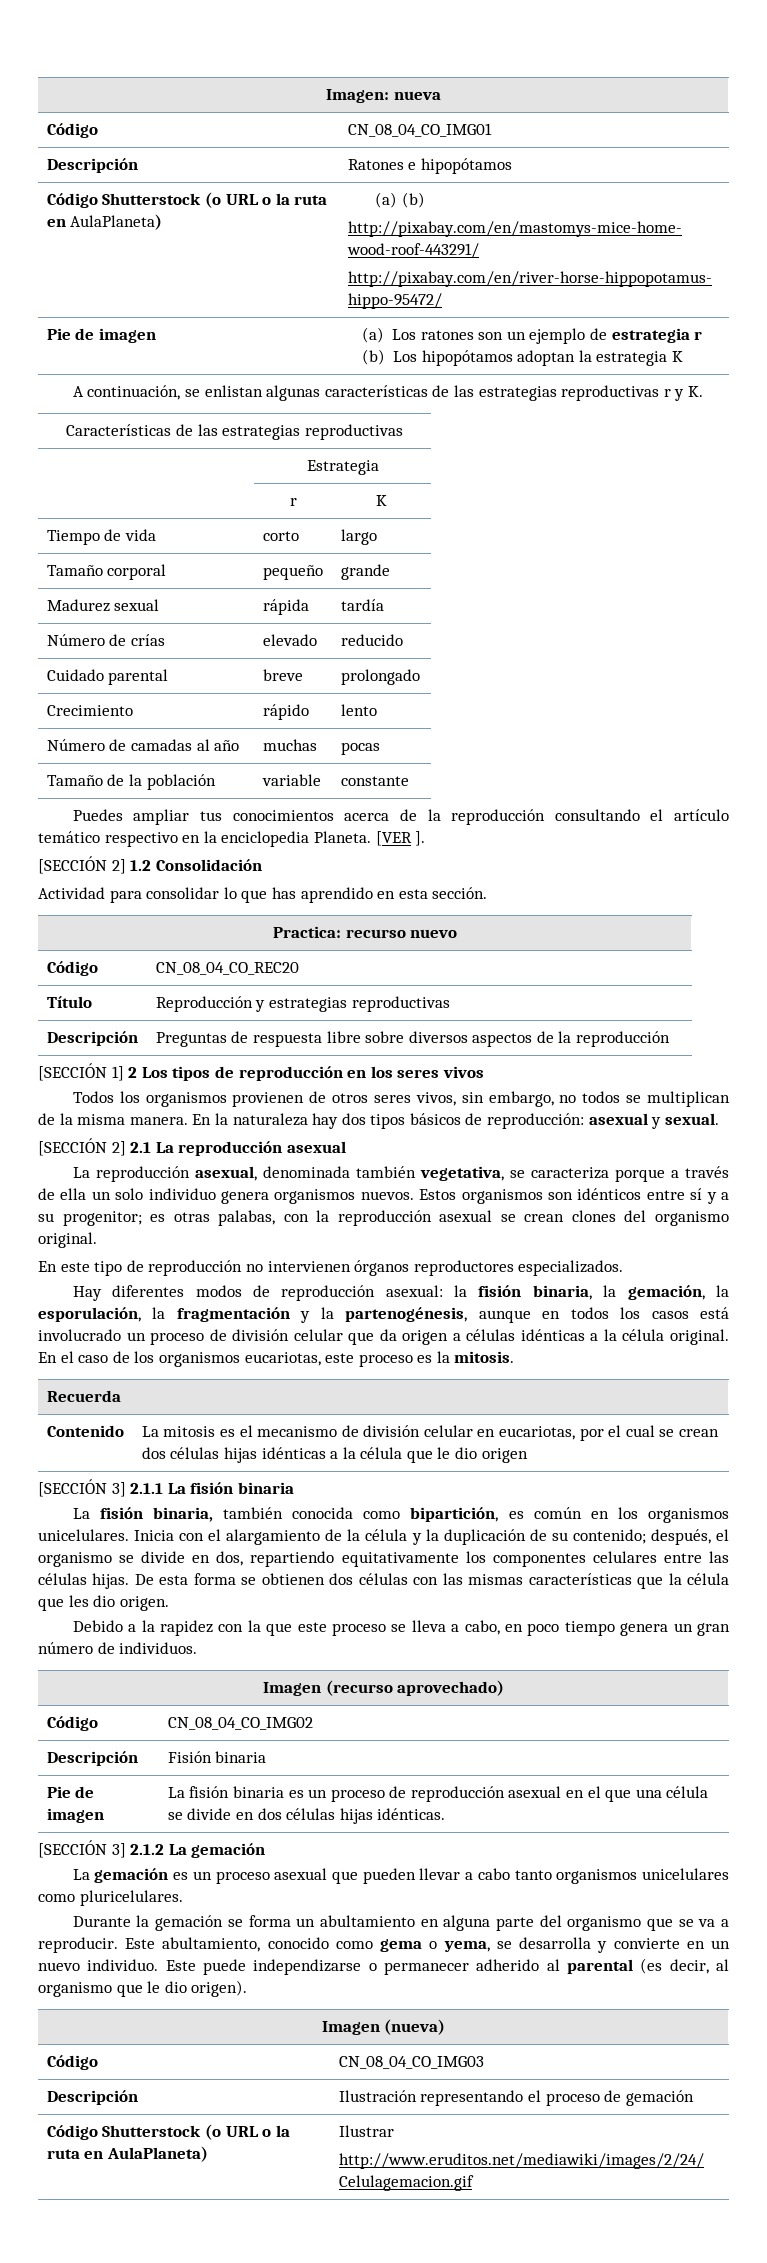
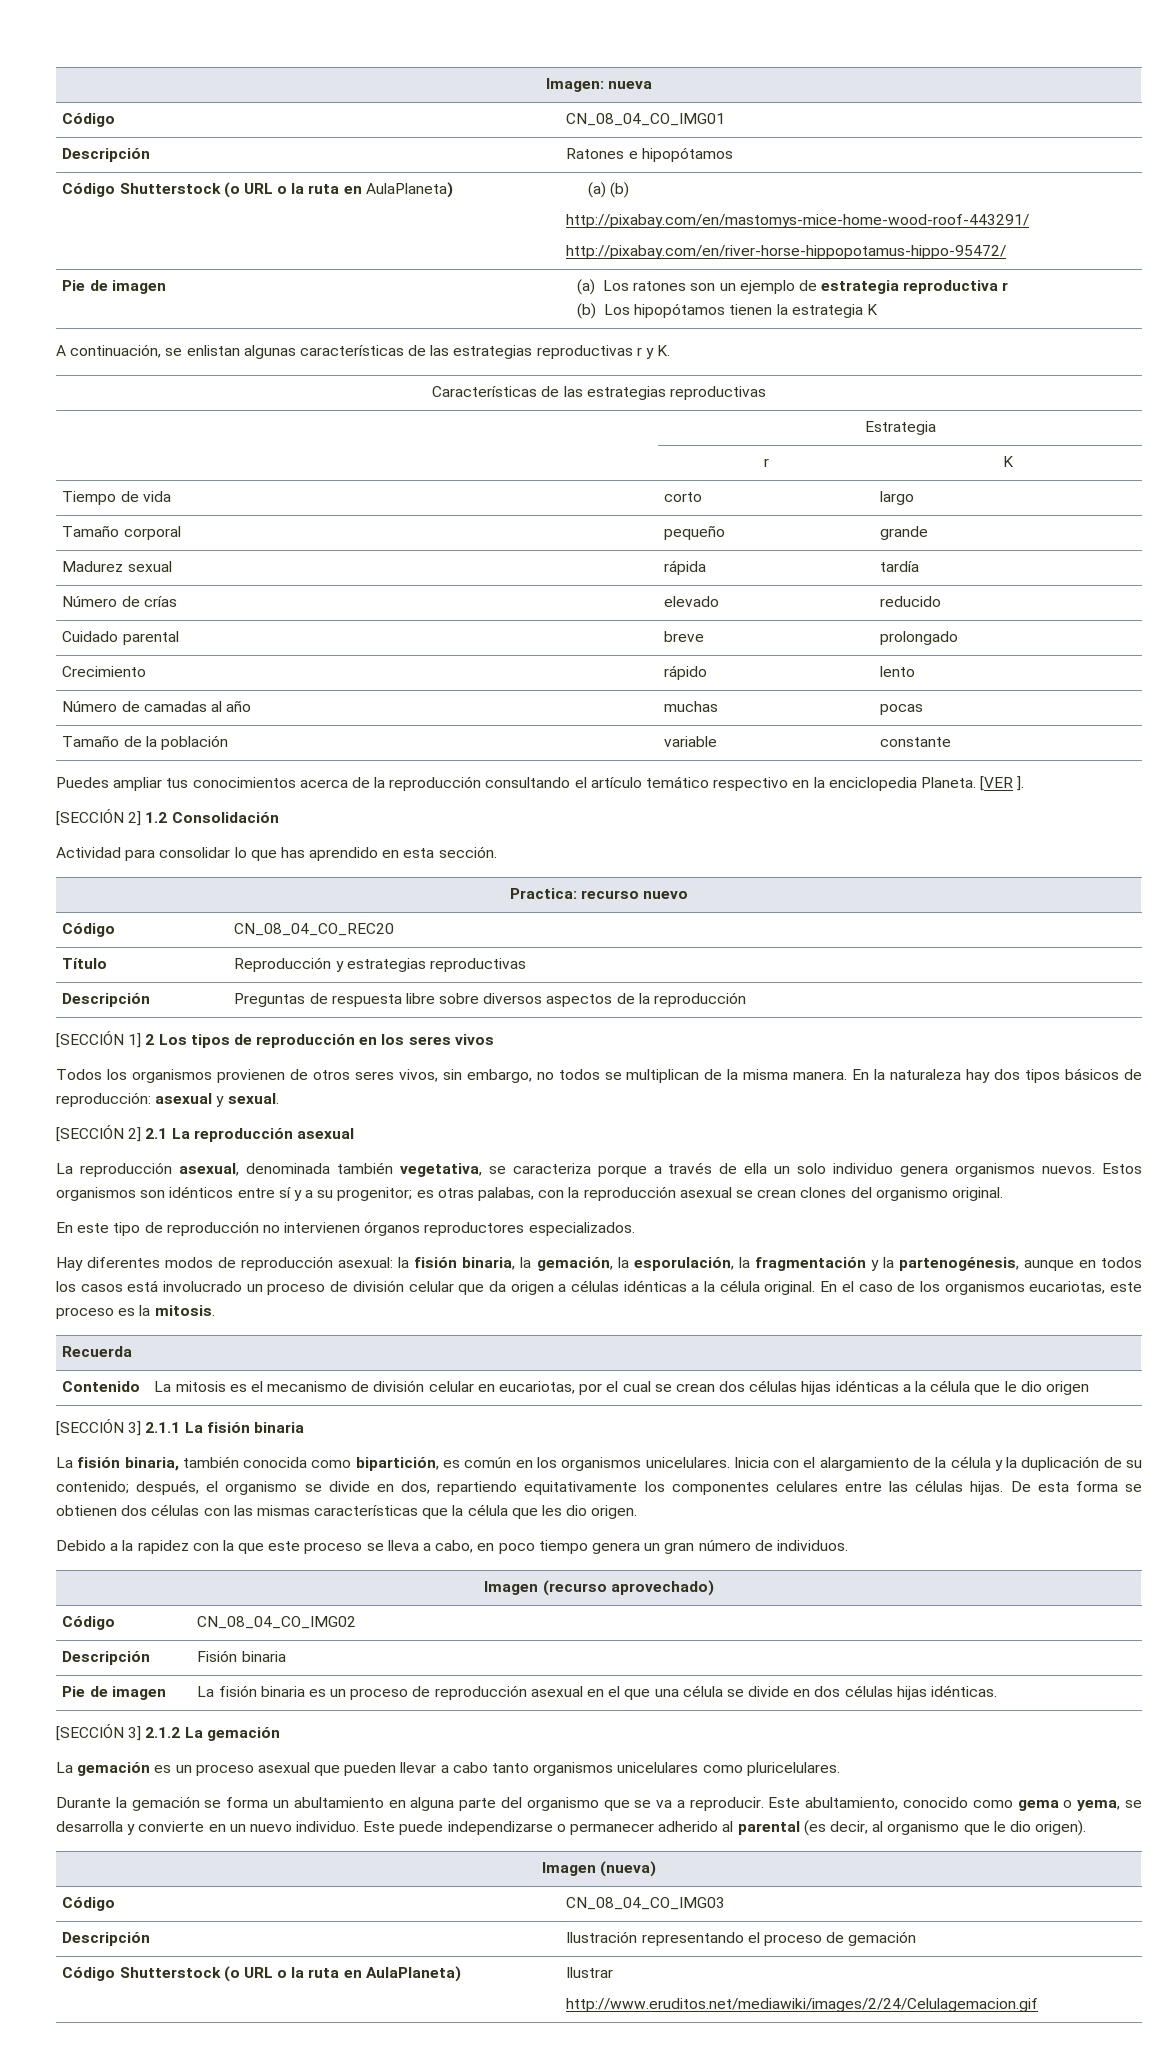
(690, 335) none -> [903,280,999,294] reproductiva
[517,350,576,366] adoptan -> [729,304,773,315] tienen

